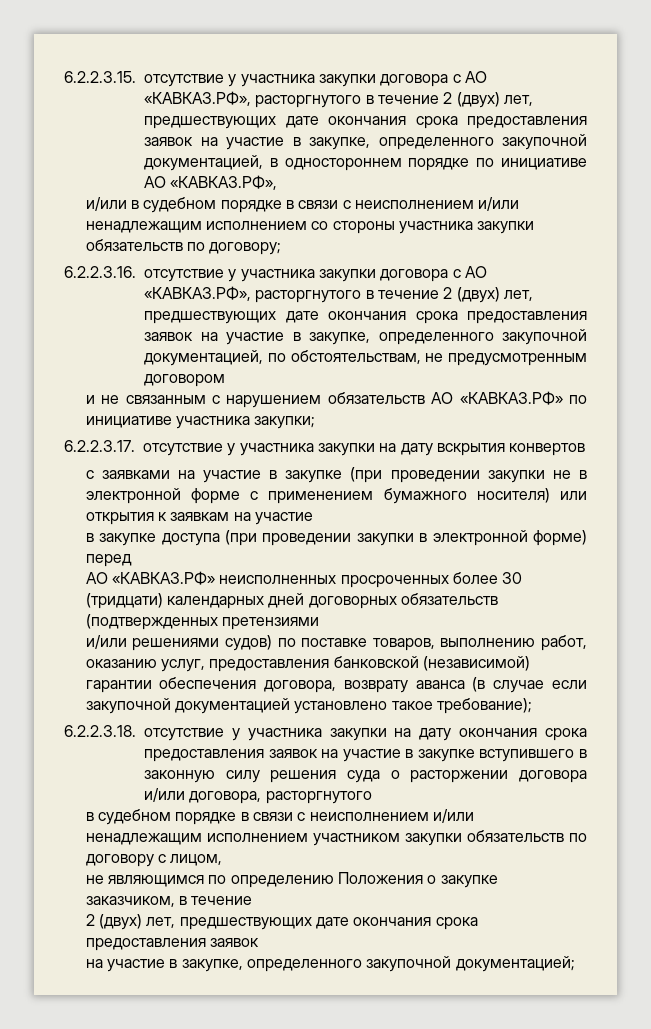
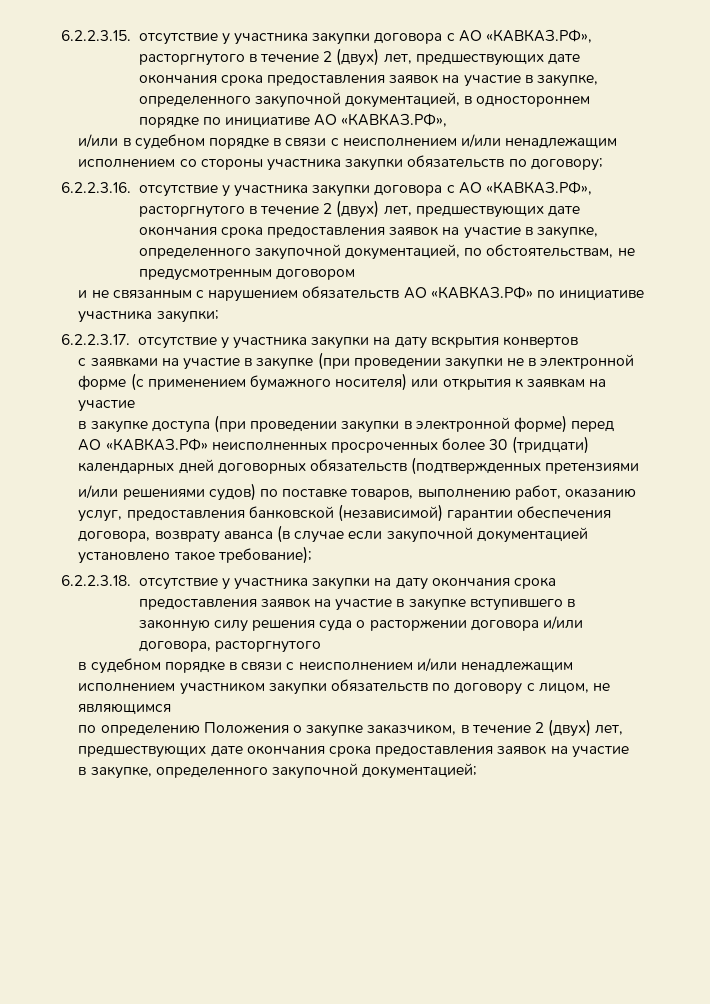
[250,491,259,500] с -> [130,373,144,391] (с
(223, 860) // -> (589, 688) none
(205, 881) none -> (172, 709) //
[85,914,478,930] [85,938,260,951] [85,959,166,972] // 2 (двух) лет, предшествующих дате окончания срока предоставления заявок // на участие -> [534,719,624,737] [78,745,629,758] 2 (двух) лет, предшествующих дате окончания срока предоставления заявок на участие //

